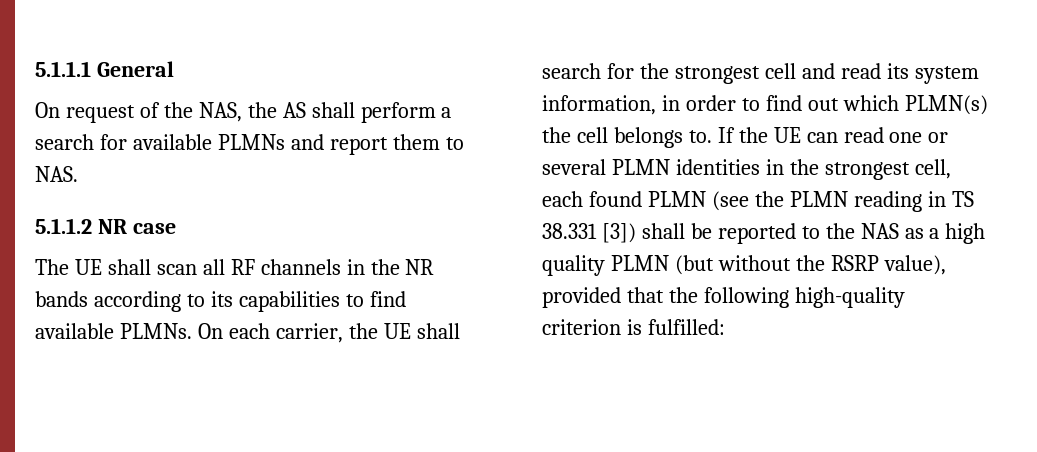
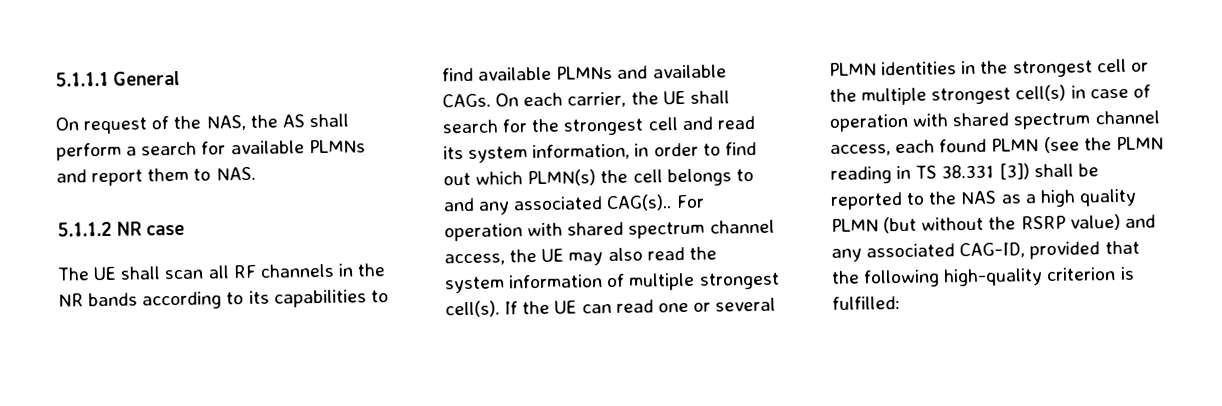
[119,323,192,339] PLMNs. -> [556,64,727,80] [442,93,491,108] PLMNs and available CAGs.
[688,130,712,143] to. -> [735,169,754,182] [443,194,705,215] [444,219,775,242] [444,246,717,266] [445,272,780,294] [445,300,500,318] to and any associated CAG(s).. For operation with shared spectrum channel access, the UE may also read the system information of multiple strongest cell(s).
[914,159,951,179] cell, -> [1096,58,1149,73] [829,84,1151,106] [829,110,1160,132] [830,144,891,156] cell or the multiple strongest cell(s) in case of operation with shared spectrum channel access,
[883,255,946,275] value), -> [1069,213,1156,231] [831,242,1026,262] value) and any associated CAG-ID,

